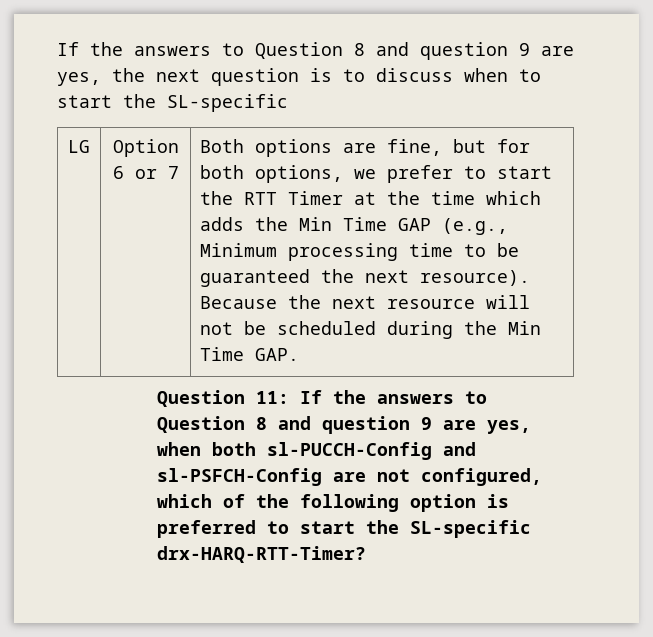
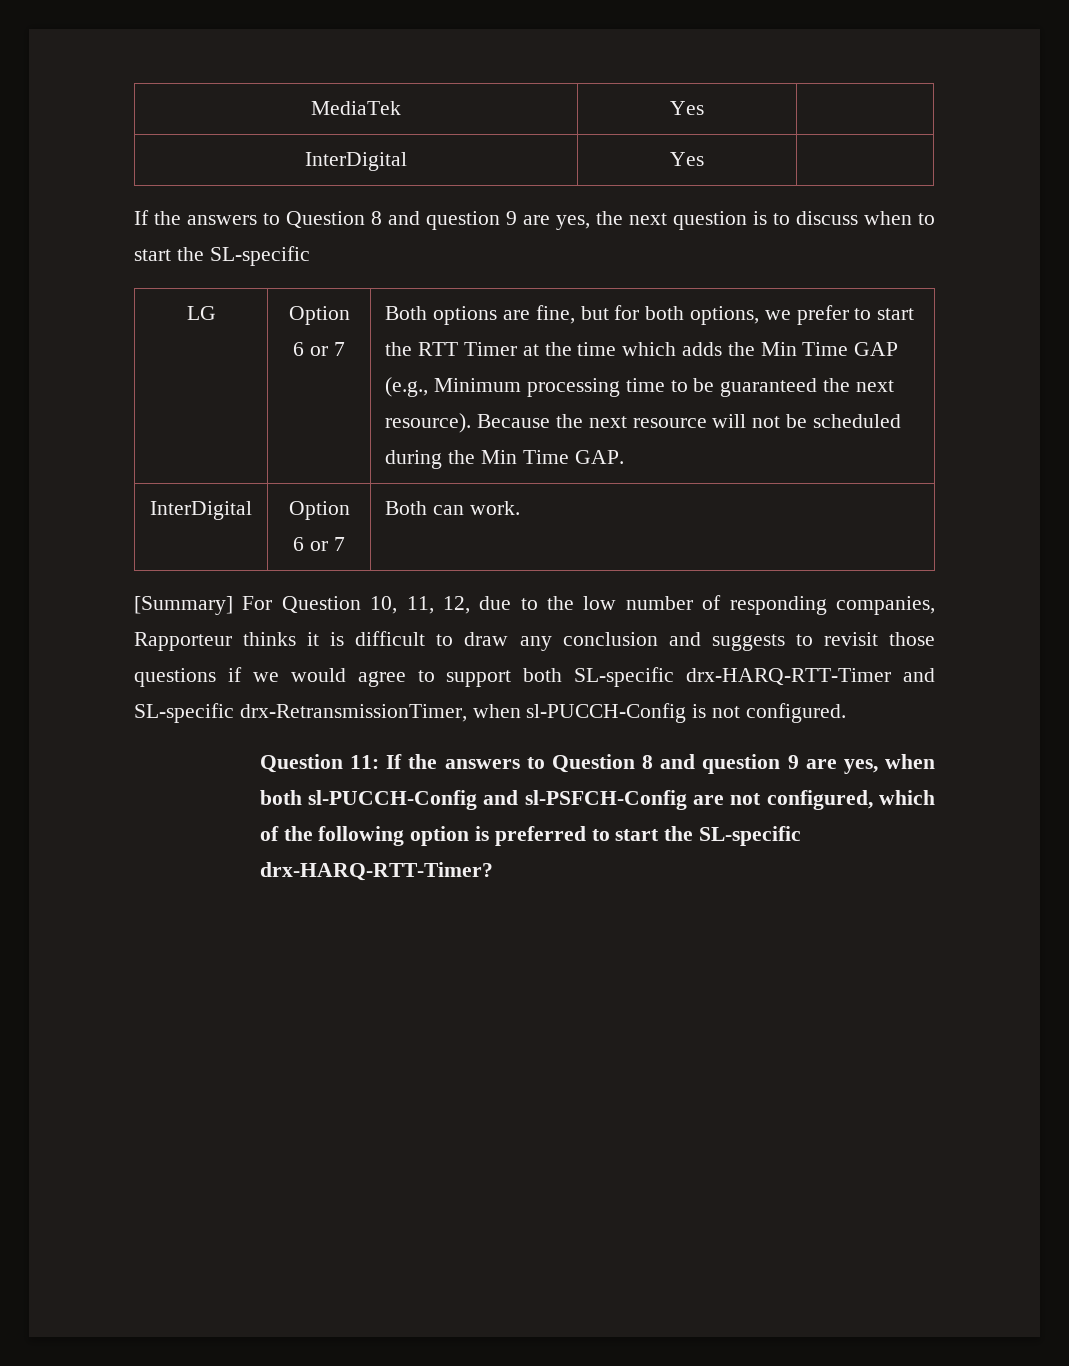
(57, 49) none -> [311,101,401,115] [670,101,704,115] [305,152,407,171] [670,152,704,166] MediaTek | Yes | // InterDigital | Yes | //
(300, 354) none -> [150,501,252,520] [288,501,350,520] [293,537,345,551] [385,501,521,515] [134,595,935,615] [134,631,936,651] [134,667,935,687] [134,703,846,723] // InterDigital | Option 6 or 7 | Both can work. // [Summary] For Question 10, 11, 12, due to the low number of responding companies, Rapporteur thinks it is difficult to draw any conclusion and suggests to revisit those questions if we would agree to support both SL-specific drx-HARQ-RTT-Timer and SL-specific drx-RetransmissionTimer, when sl-PUCCH-Config is not configured.

